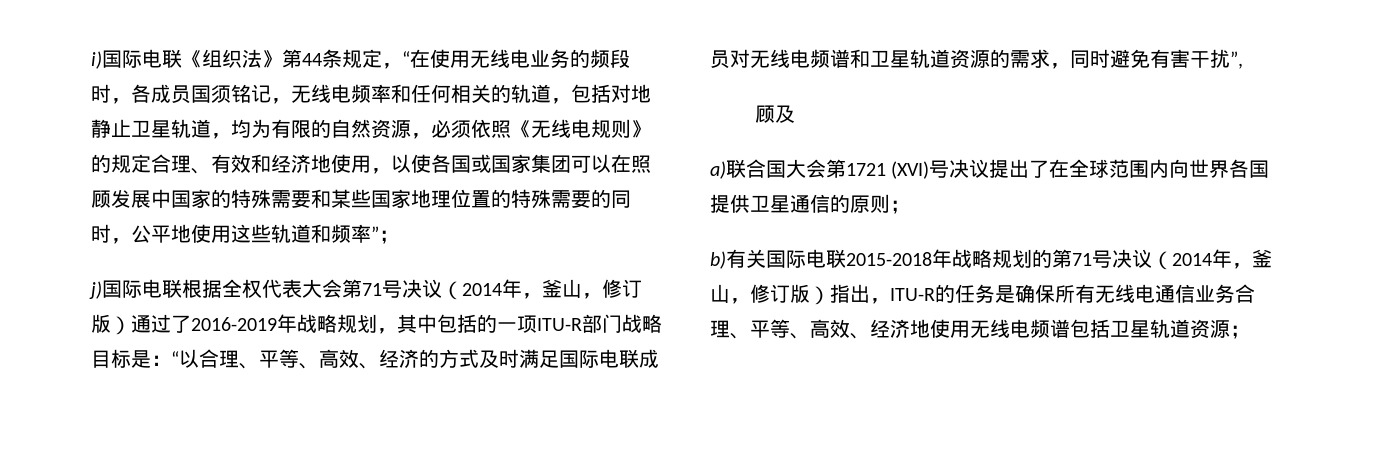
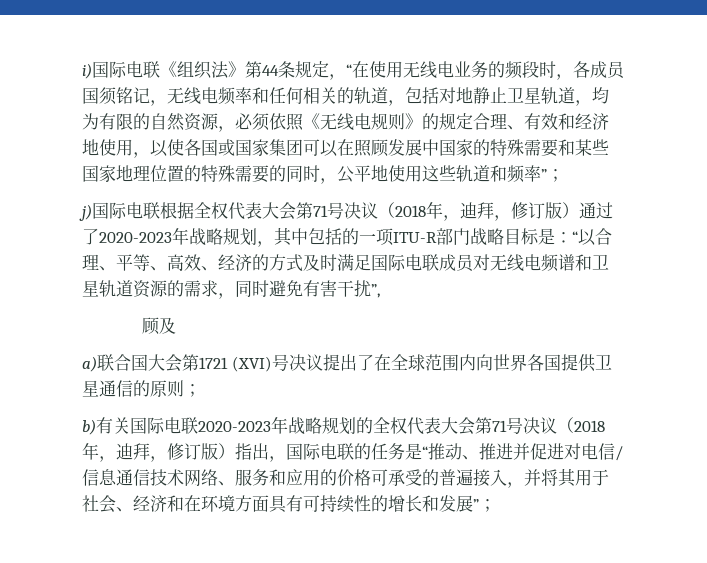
[462,279,582,299] 2014年，釜山 -> [395,201,494,221] 2018年，迪拜
[191,317,277,331] 2016-2019 -> [99,232,172,243] 2020-2023
[846,252,932,266] 2015-2018 -> [198,421,271,432] 2020-2023
[1052,249,1272,270] [710,284,730,303] 第71号决议（2014年，釜山 -> [373,417,605,435] [82,442,150,462] 全权代表大会第71号决议（2018年，迪拜
[890,284,1255,303] [710,319,1230,339] ITU-R的任务是确保所有无线电通信业务合理、平等、高效、经济地使用无线电频谱包括卫星轨道资源 -> [286,443,623,461] [82,468,609,488] [82,495,479,513] 国际电联的任务是“推动、推进并促进对电信/信息通信技术网络、服务和应用的价格可承受的普遍接入，并将其用于社会、经济和在环境方面具有可持续性的增长和发展”

